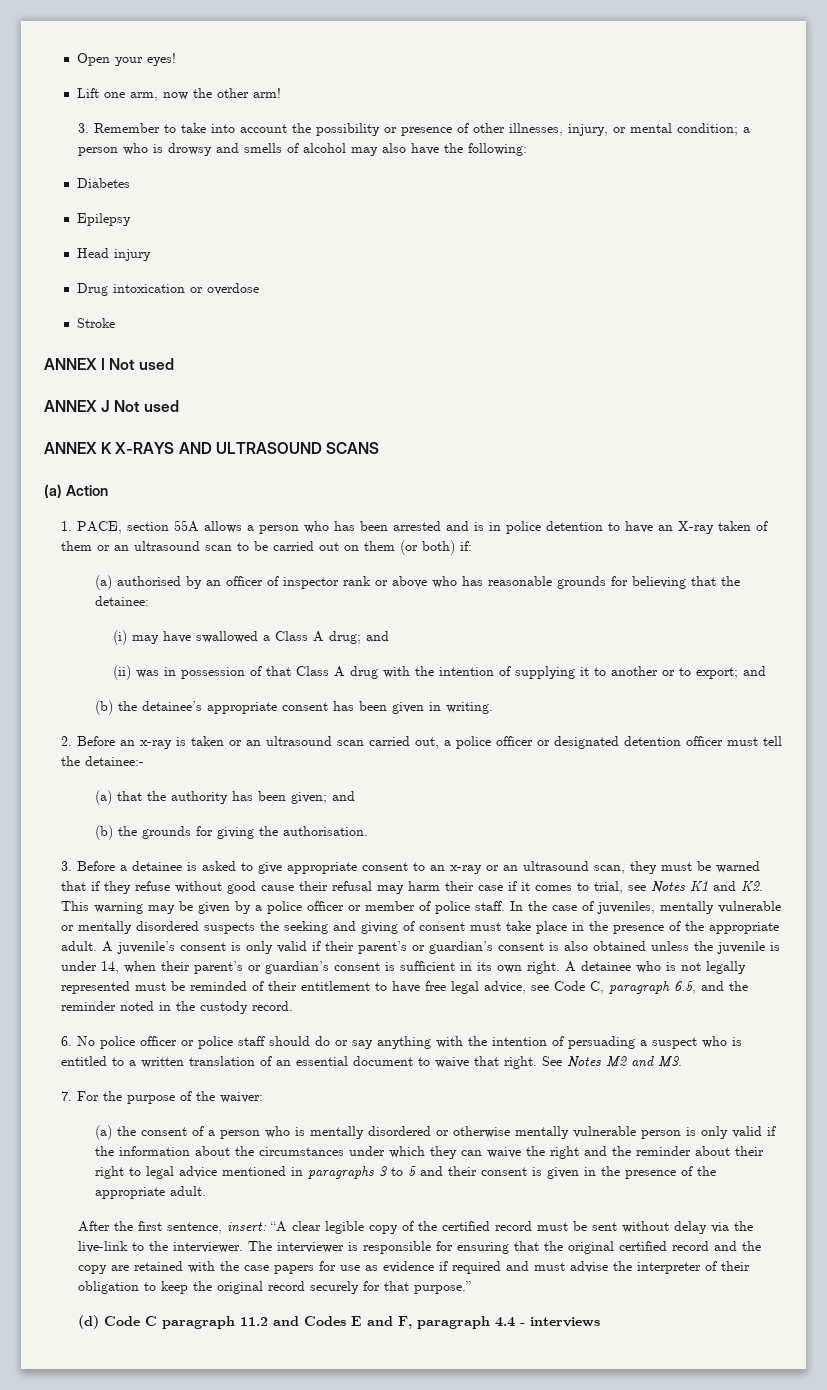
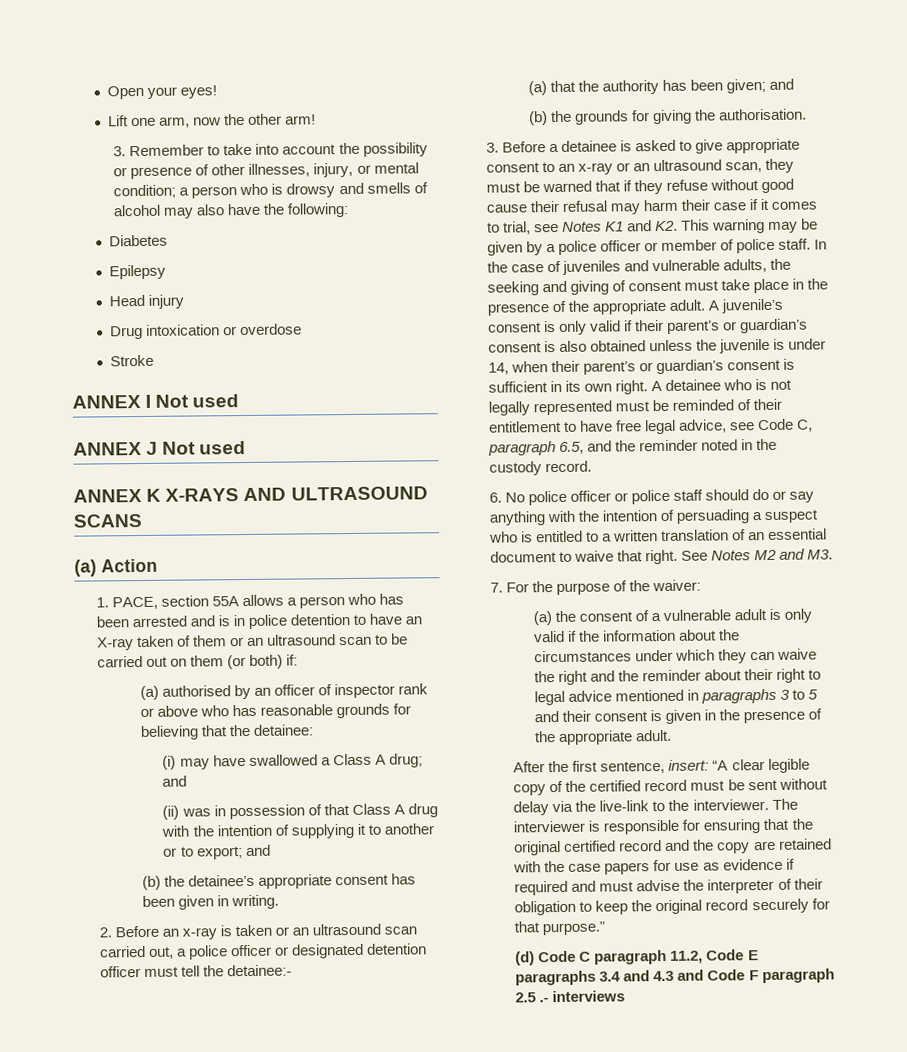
[597,901,782,914] [61,921,256,934] juveniles, mentally vulnerable or mentally disordered suspects -> [561,258,767,275] juveniles and vulnerable adults,
[220,1126,682,1139] person who is mentally disordered or otherwise mentally vulnerable person -> [663,608,768,621] vulnerable adult
[240,1316,526,1329] 11.2 and Codes E and F, paragraph 4.4 - -> [670,949,759,964] [515,968,835,986] [515,992,550,1003] 11.2, Code E paragraphs 3.4 and 4.3 and Code F paragraph 2.5 .-

